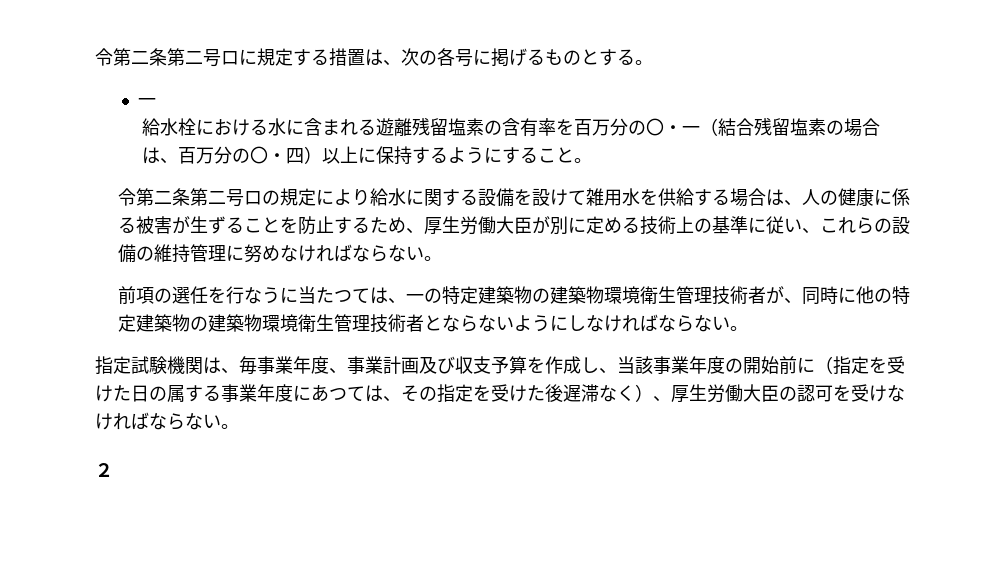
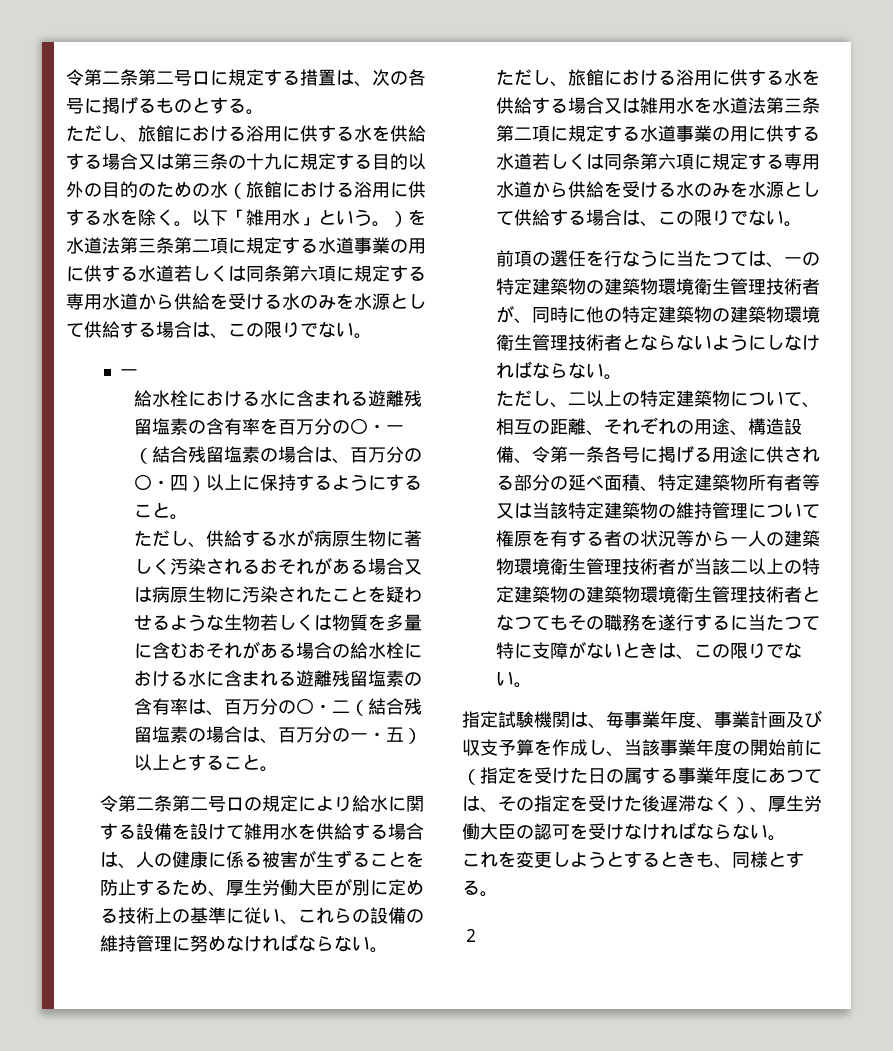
(653, 62) none -> [66,125,426,143] [66,153,426,170] [66,181,426,199] [66,209,426,227] [66,237,426,254] [66,265,426,282] [66,293,426,310] [66,321,372,339] // ただし、旅館における浴用に供する水を供給する場合又は第三条の十九に規定する目的以外の目的のための水（旅館における浴用に供する水を除く。以下「雑用水」という。）を水道法第三条第二項に規定する水道事業の用に供する水道若しくは同条第六項に規定する専用水道から供給を受ける水のみを水源として供給する場合は、この限りでない。
(592, 160) none -> [134,529,423,548] [134,557,423,575] [134,586,423,603] [134,614,423,631] [134,641,423,659] [134,670,423,687] [134,698,423,716] [134,726,423,744] [134,754,279,772] // ただし、供給する水が病原生物に著しく汚染されるおそれがある場合又は病原生物に汚染されたことを疑わせるような生物若しくは物質を多量に含むおそれがある場合の給水栓における水に含まれる遊離残留塩素の含有率は、百万分の〇・二（結合残留塩素の場合は、百万分の一・五）以上とすること。
(443, 258) none -> [496,69,821,87] [496,97,821,114] [496,125,821,142] [496,153,821,170] [496,181,821,198] [496,209,803,227] // ただし、旅館における浴用に供する水を供給する場合又は雑用水を水道法第三条第二項に規定する水道事業の用に供する水道若しくは同条第六項に規定する専用水道から供給を受ける水のみを水源として供給する場合は、この限りでない。
(749, 328) none -> [496,390,821,408] [496,417,803,436] [496,445,821,464] [496,474,821,492] [496,502,821,519] [496,530,821,547] [496,557,821,575] [496,586,821,603] [496,614,821,631] [496,641,803,660] [496,671,533,688] // ただし、二以上の特定建築物について、相互の距離、それぞれの用途、構造設備、令第一条各号に掲げる用途に供される部分の延べ面積、特定建築物所有者等又は当該特定建築物の維持管理について権原を有する者の状況等から一人の建築物環境衛生管理技術者が当該二以上の特定建築物の建築物環境衛生管理技術者となつてもその職務を遂行するに当たつて特に支障がないときは、この限りでない。
(239, 426) none -> [462,851,804,869] [462,880,498,897] // これを変更しようとするときも、同様とする。

